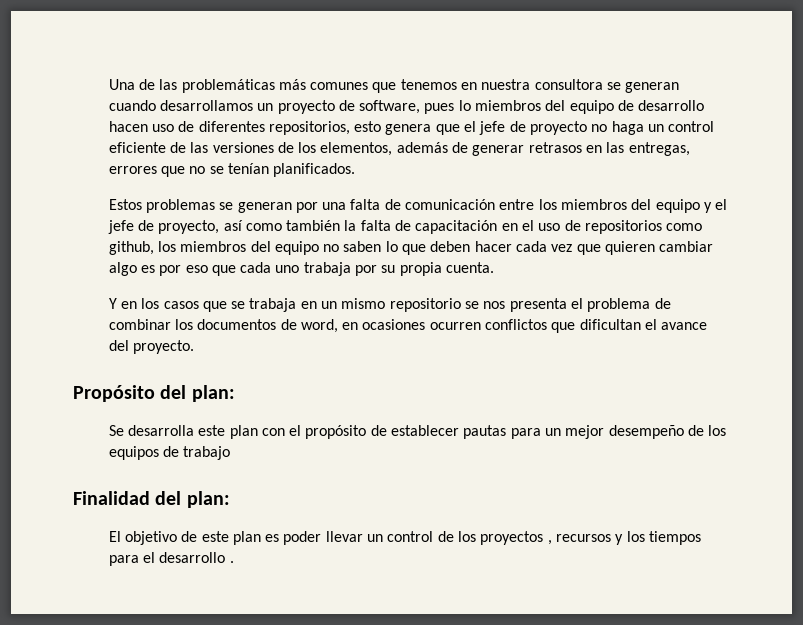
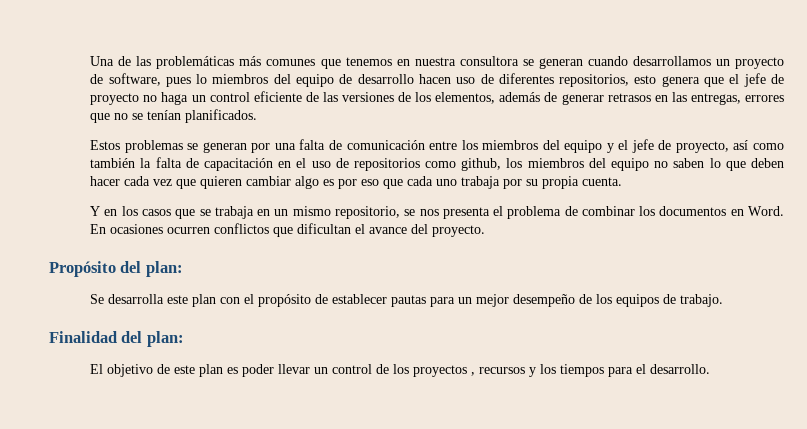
[389,298,461,312] repositorio -> [334,206,400,219] repositorio,
[280,319,359,333] de word, en -> [730,206,784,216] [90,224,107,234] en Word. En
[183,446,231,460] trabajo -> [680,294,724,307] trabajo.
[159,552,234,563] desarrollo . -> [650,364,711,374] desarrollo.

